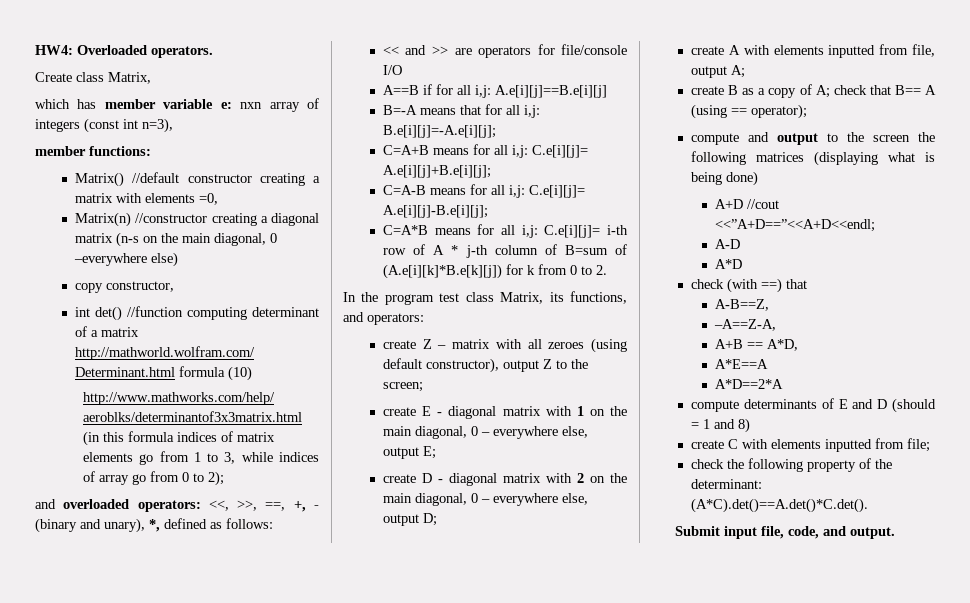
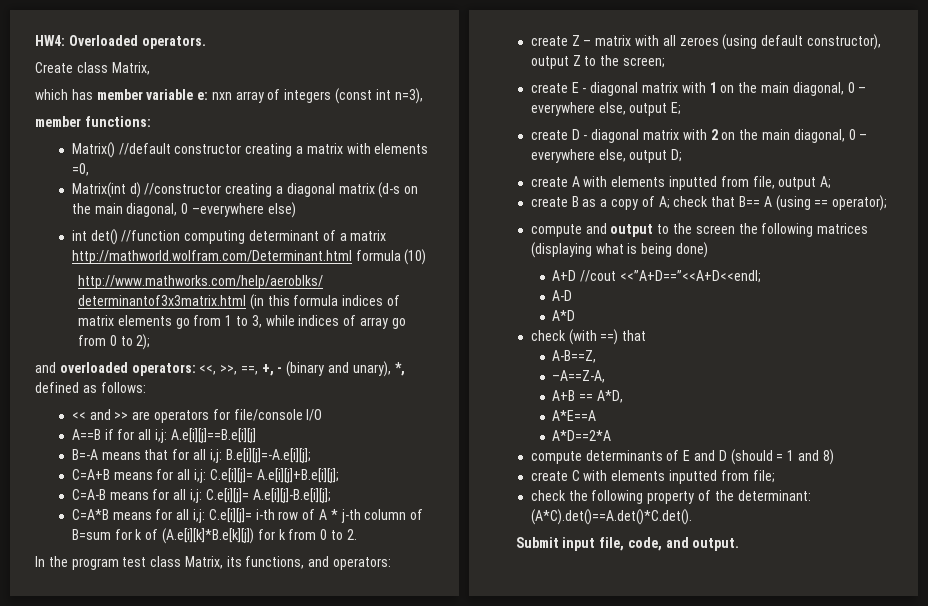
[74,212,131,227] Matrix(n) -> [71,182,141,198] Matrix(int d)
[115,232,139,247] (n-s -> [378,182,401,198] (d-s
[74,281,174,293] // copy constructor, -> (296, 210) none
(608, 250) none -> [114,529,143,540] for k

